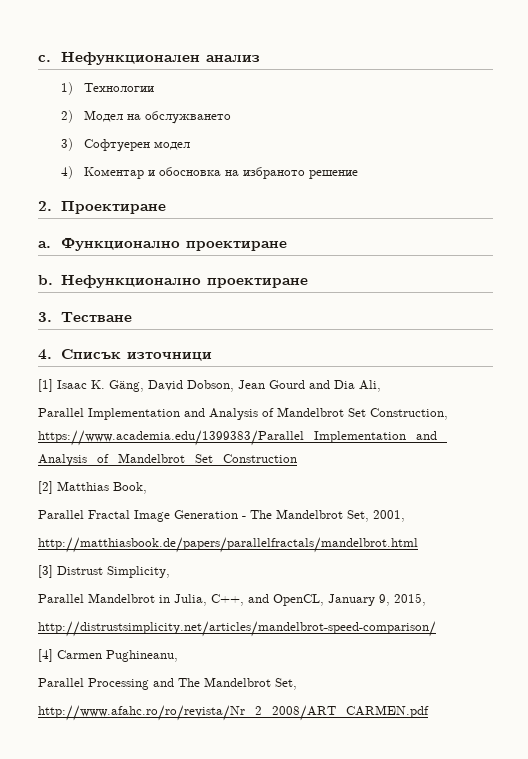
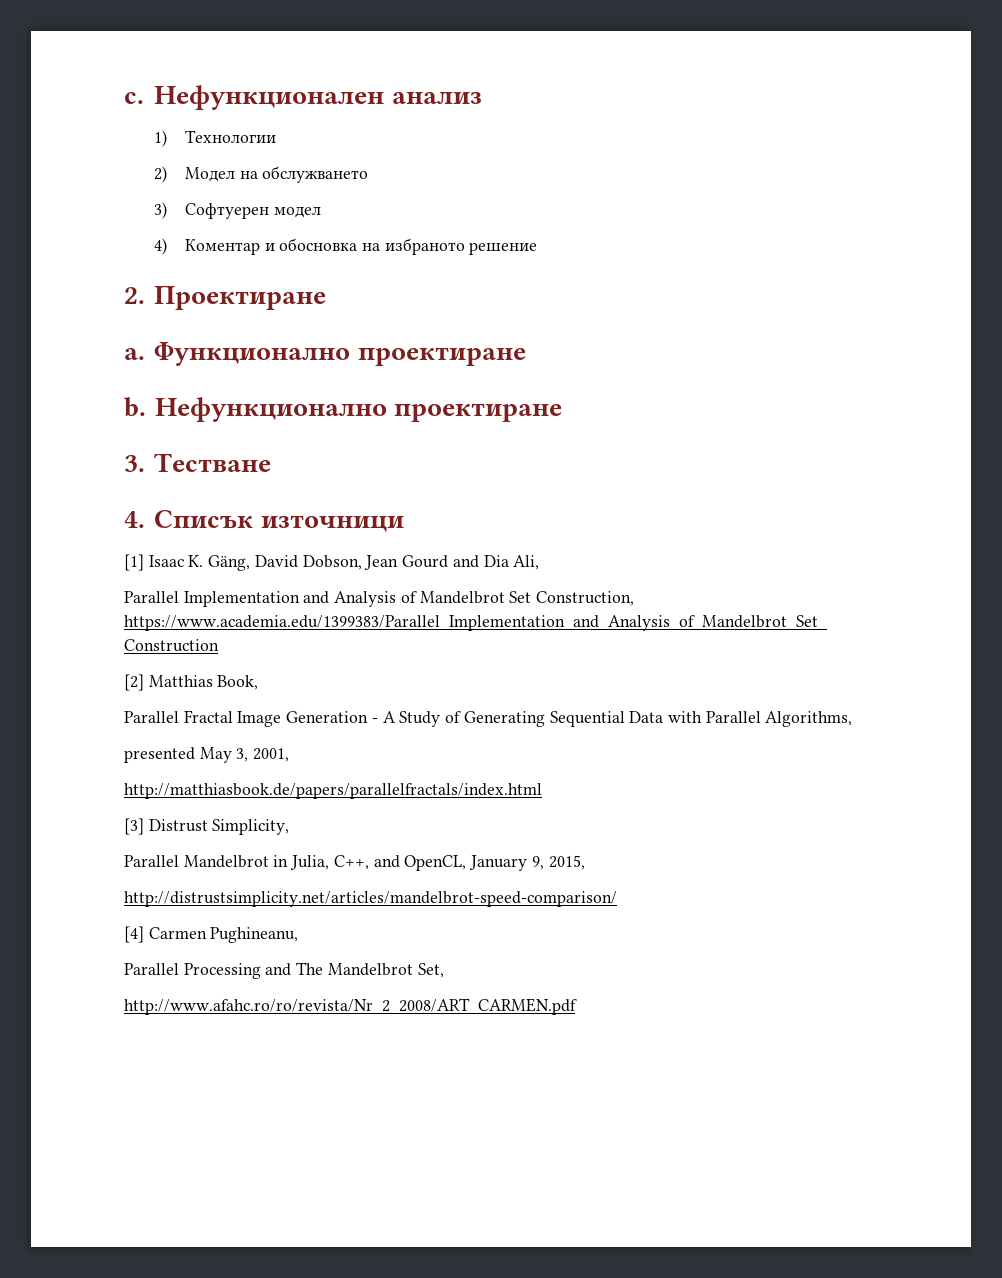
[250,509,369,522] The Mandelbrot Set, -> [382,711,853,727] [124,747,249,763] A Study of Generating Sequential Data with Parallel Algorithms, // presented May 3,
[38,537,418,553] http://matthiasbook.de/papers/parallelfractals/mandelbrot.html -> [124,783,542,799] http://matthiasbook.de/papers/parallelfractals/index.html

